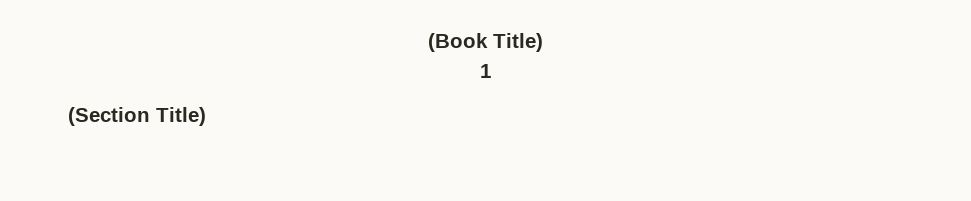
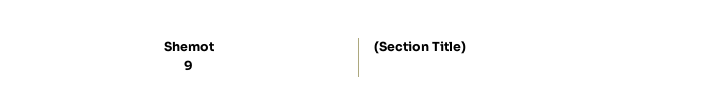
[428,33,543,52] [480,64,491,78] (Book Title) // 1 -> [163,41,214,52] [184,60,193,71] Shemot // 9

